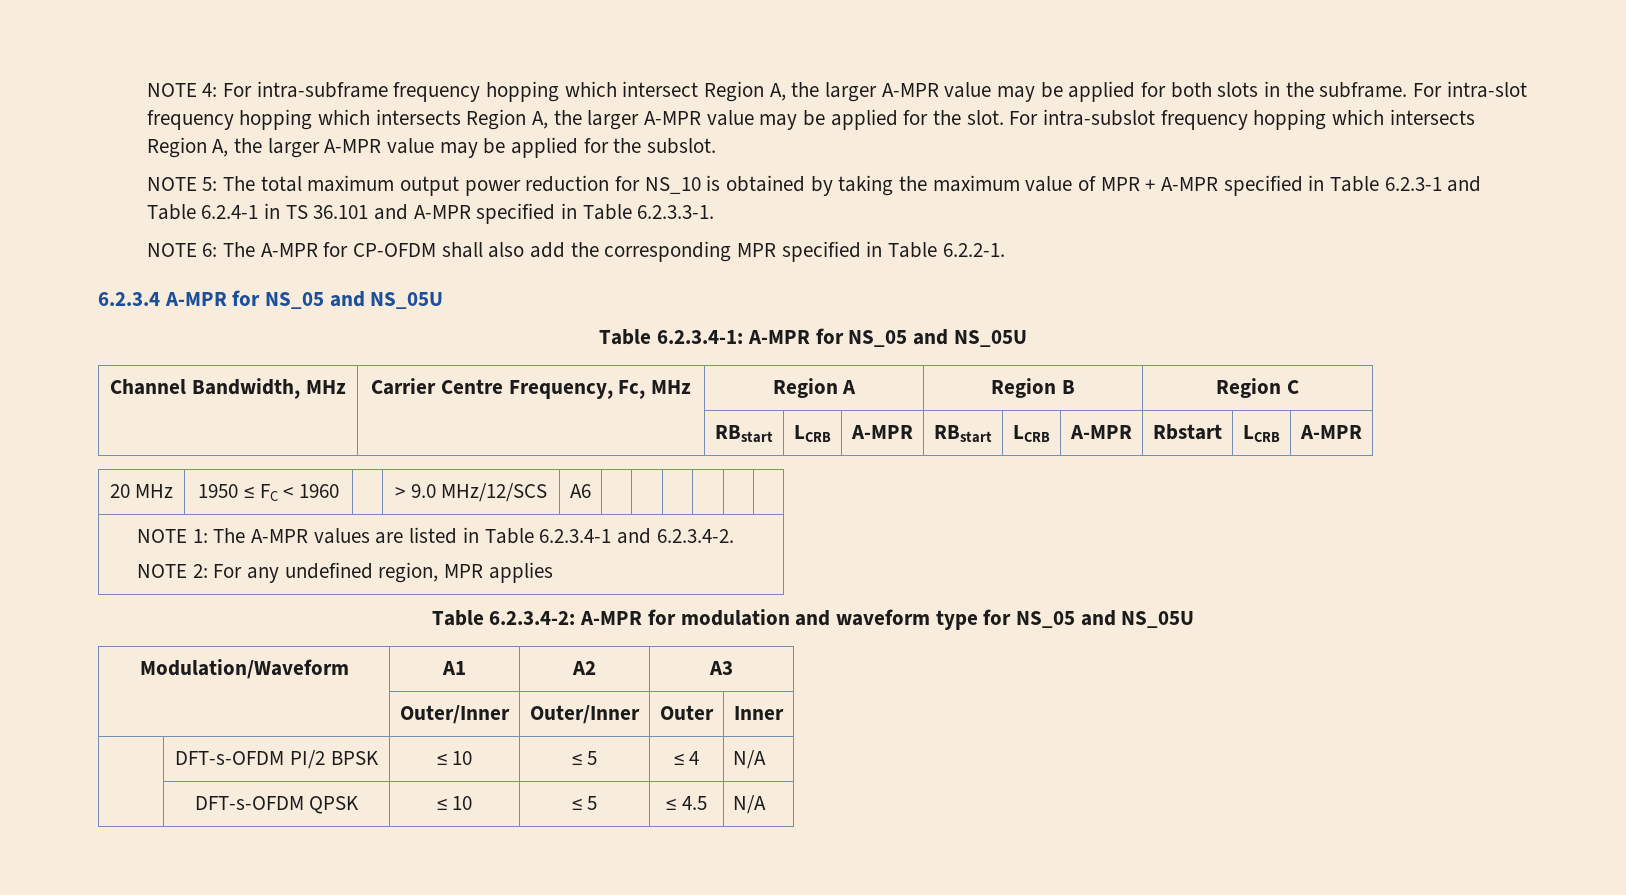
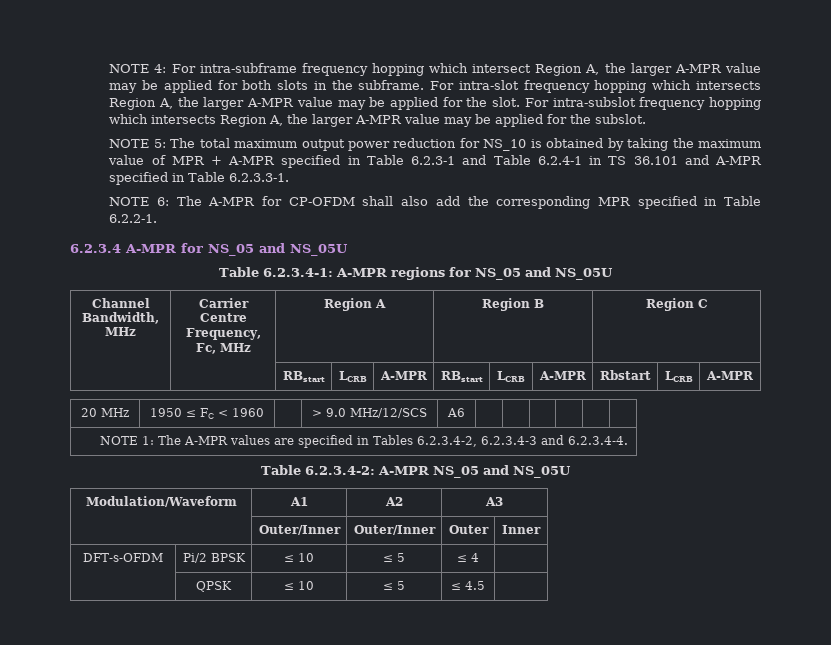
(810, 337) none -> [390,267,445,280] regions
[409,527,734,544] [137,562,553,583] [431,609,1012,630] listed in Table 6.2.3.4-1 and 6.2.3.4-2. // NOTE 2: For any undefined region, MPR applies // Table 6.2.3.4-2: A-MPR for modulation and waveform type for -> [298,435,629,448] [261,465,429,475] specified in Tables 6.2.3.4-2, 6.2.3.4-3 and 6.2.3.4-4. // Table 6.2.3.4-2: A-MPR
[175,750,325,769] | DFT-s-OFDM PI/2 -> [83,553,164,562] [182,553,207,563] DFT-s-OFDM | Pi/2
[732,750,766,769] [194,796,304,810] N/A // | DFT-s-OFDM -> (479, 557) // |
[732,795,766,814] N/A -> (485, 585) none

